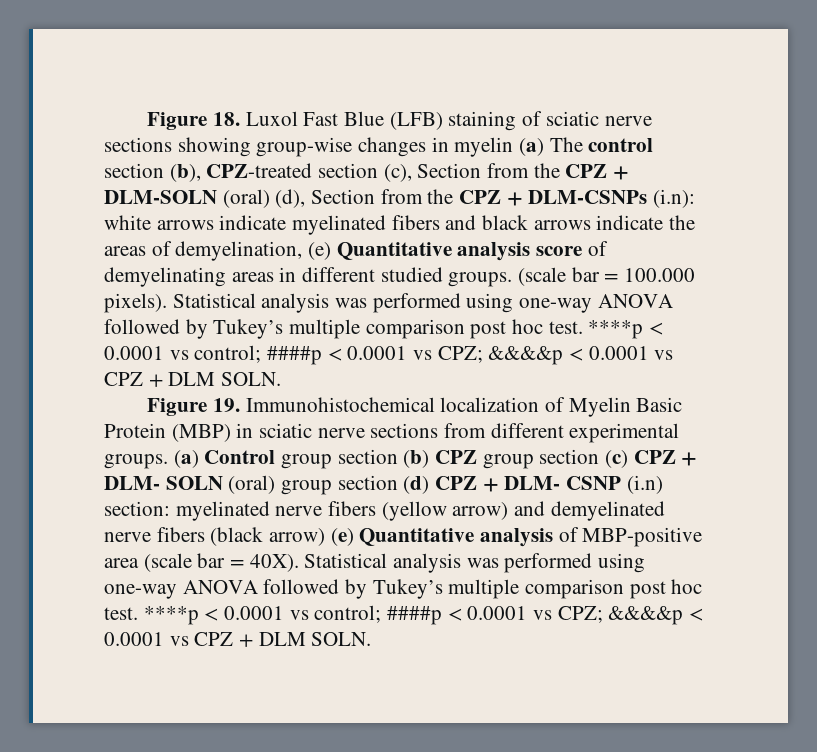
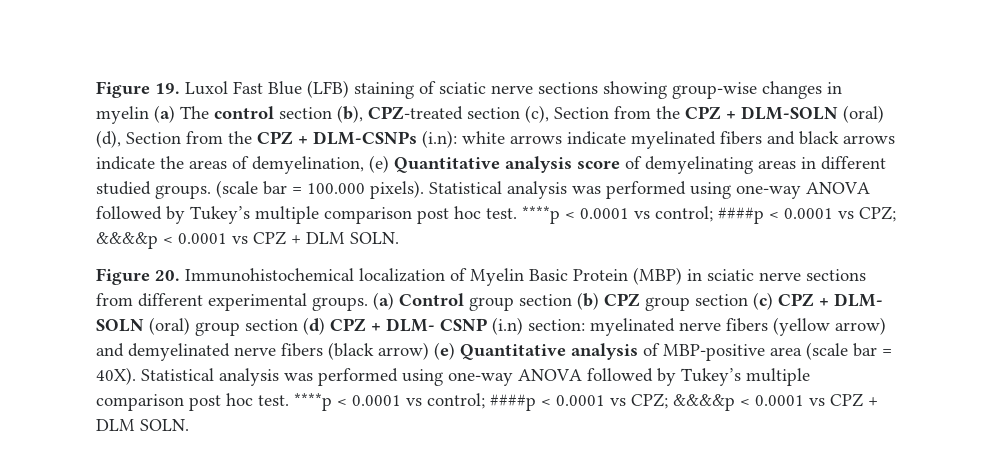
[147,112,241,130] Figure 18. -> [96,81,180,98] Figure 19.
[213,398,241,412] 19. -> [155,270,180,281] 20.

